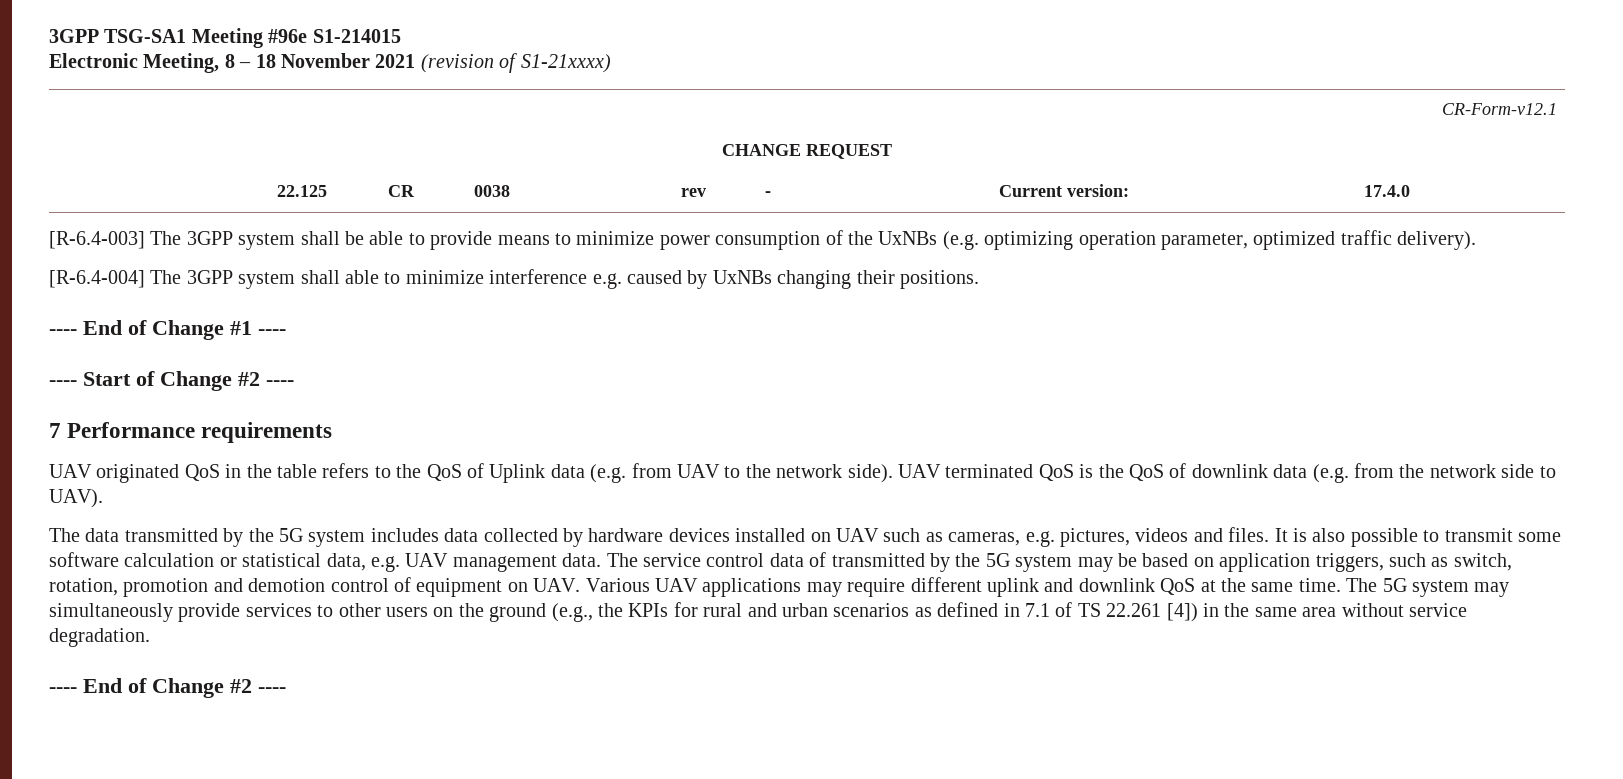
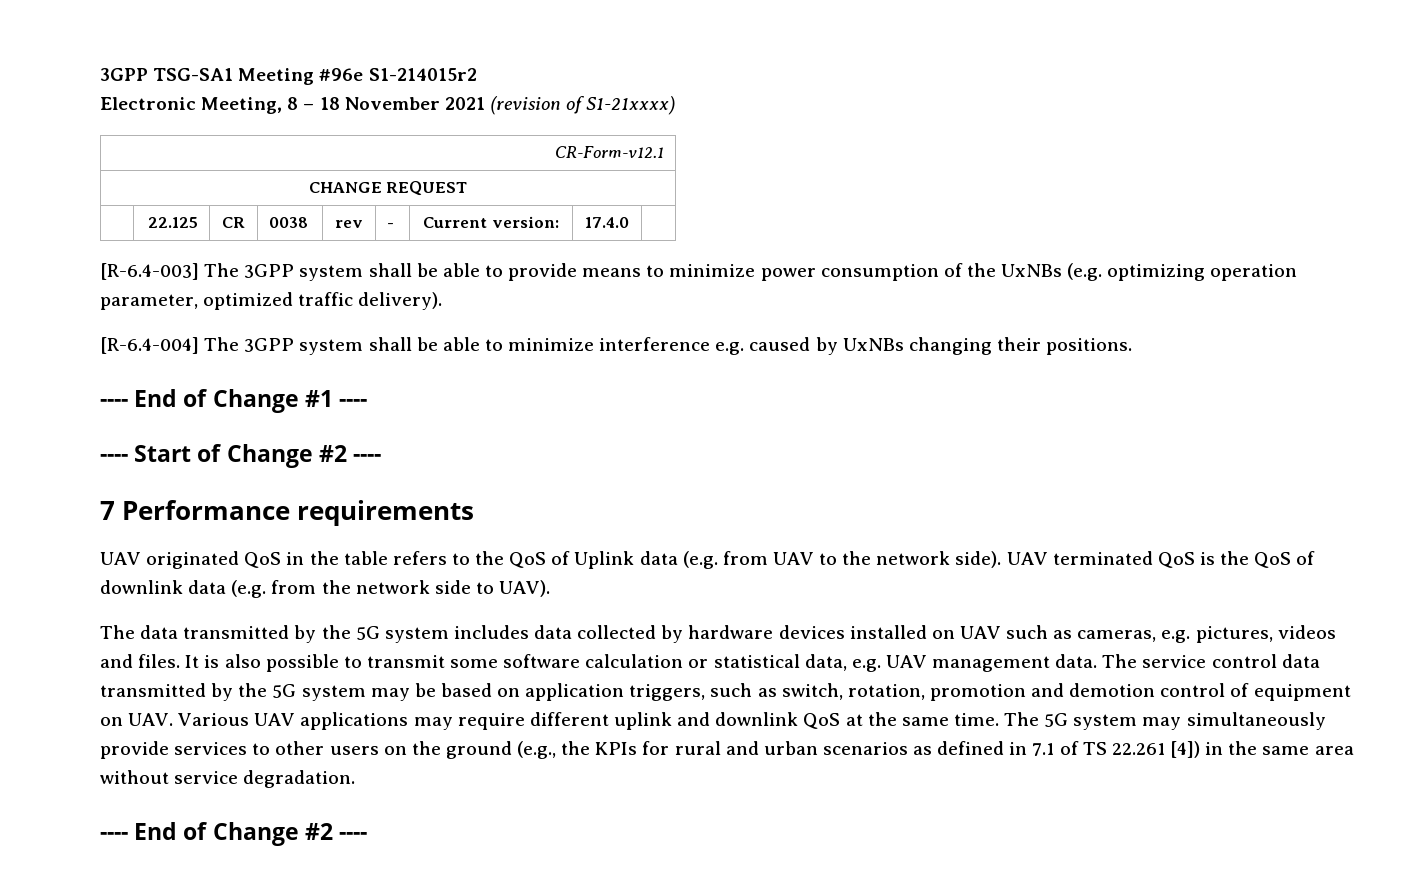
[312,29,401,43] S1-214015 -> [368,68,477,81] S1-214015r2
(340, 277) none -> [416,337,438,351] be
[809,552,827,567] of -> (1320, 661) none

